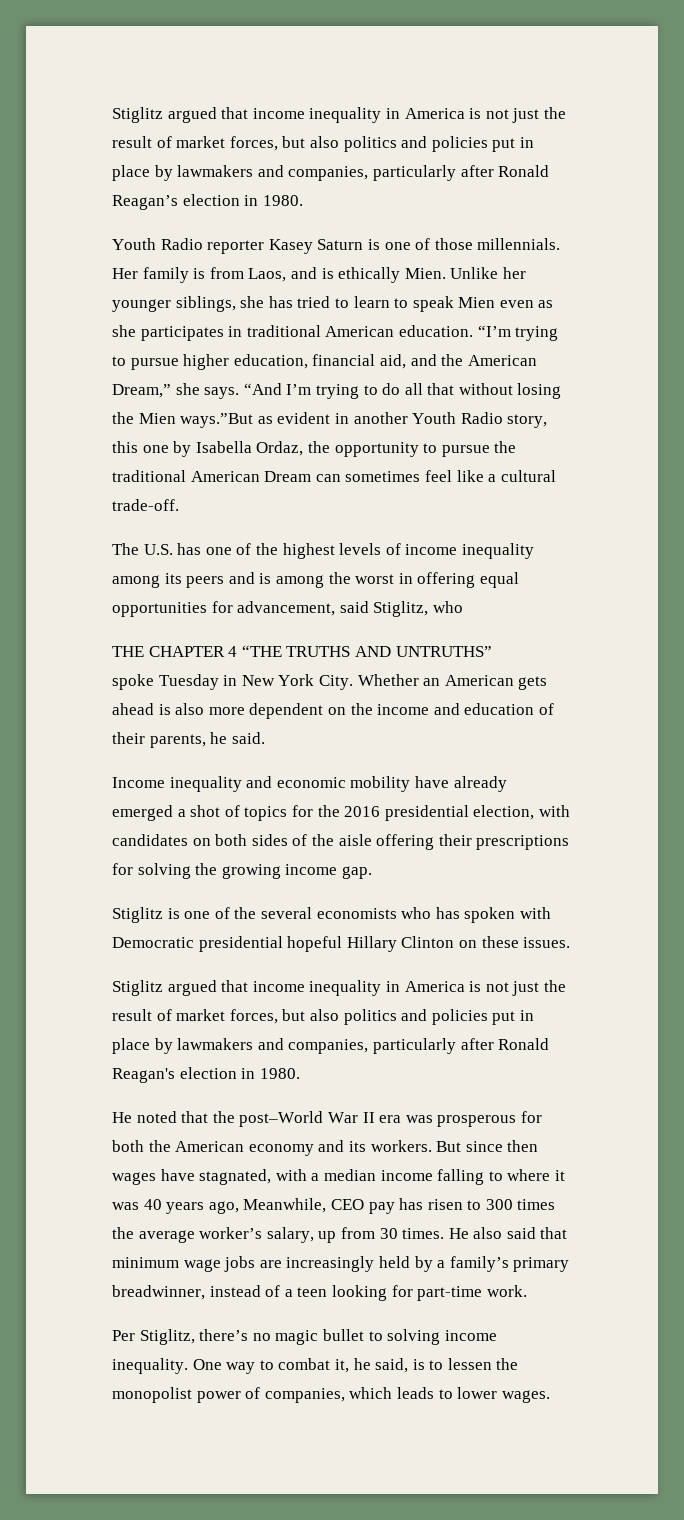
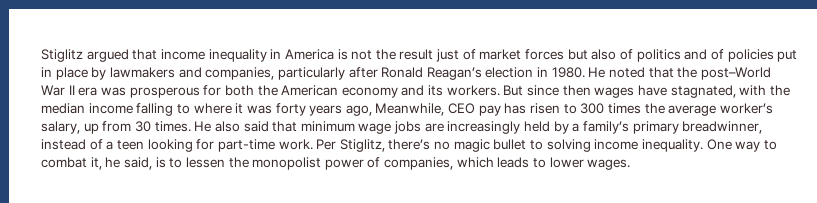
[112,107,566,123] [112,136,428,152] Stiglitz argued that income inequality in America is not just the result of market forces, but also politics and -> [41,49,724,62] Stiglitz argued that income inequality in America is not the result just of market forces but also of politics and of
[112,238,561,254] [112,267,526,283] [112,296,554,312] [112,325,559,341] [112,354,537,370] [112,383,562,399] [112,412,548,428] [112,441,517,457] [112,470,556,482] [112,499,179,511] [112,543,534,559] [112,572,519,588] [112,601,463,617] [112,645,492,657] [112,674,548,690] [112,703,554,719] [112,732,265,748] [112,776,507,792] [112,805,570,821] [112,834,570,850] [112,863,372,879] [112,907,551,923] [112,936,571,952] [112,980,566,996] [112,1009,534,1025] [112,1038,550,1054] [112,1067,300,1083] // Youth Radio reporter Kasey Saturn is one of those millennials. Her family is from Laos, and is ethically Mien. Unlike her younger siblings, she has tried to learn to speak Mien even as she participates in traditional American education. “I’m trying to pursue higher education, financial aid, and the American Dream,” she says. “And I’m trying to do all that without losing the Mien ways.”But as evident in another Youth Radio story, this one by Isabella Ordaz, the opportunity to pursue the traditional American Dream can sometimes feel like a cultural trade-off. // The U.S. has one of the highest levels of income inequality among its peers and is among the worst in offering equal opportunities for advancement, said Stiglitz, who // THE CHAPTER 4 “THE TRUTHS AND UNTRUTHS” // spoke Tuesday in New York City. Whether an American gets ahead is also more dependent on the income and education of their parents, he said. // Income inequality and economic mobility have already emerged a shot of topics for the 2016 presidential election, with candidates on both sides of the aisle offering their prescriptions for solving the growing income gap. // Stiglitz is one of the several economists who has spoken with Democratic presidential hopeful Hillary Clinton on these issues. // Stiglitz argued that income inequality in America is not just the result of market forces, but also politics and policies put in place by lawmakers and companies, particularly after Ronald Reagan's election in 1980. // -> (585, 72) none
[311,1173,320,1181] a -> [769,85,790,96] the
[143,1199,162,1210] 40 -> [275,103,306,116] forty
(527, 1291) // -> (313, 144) none

